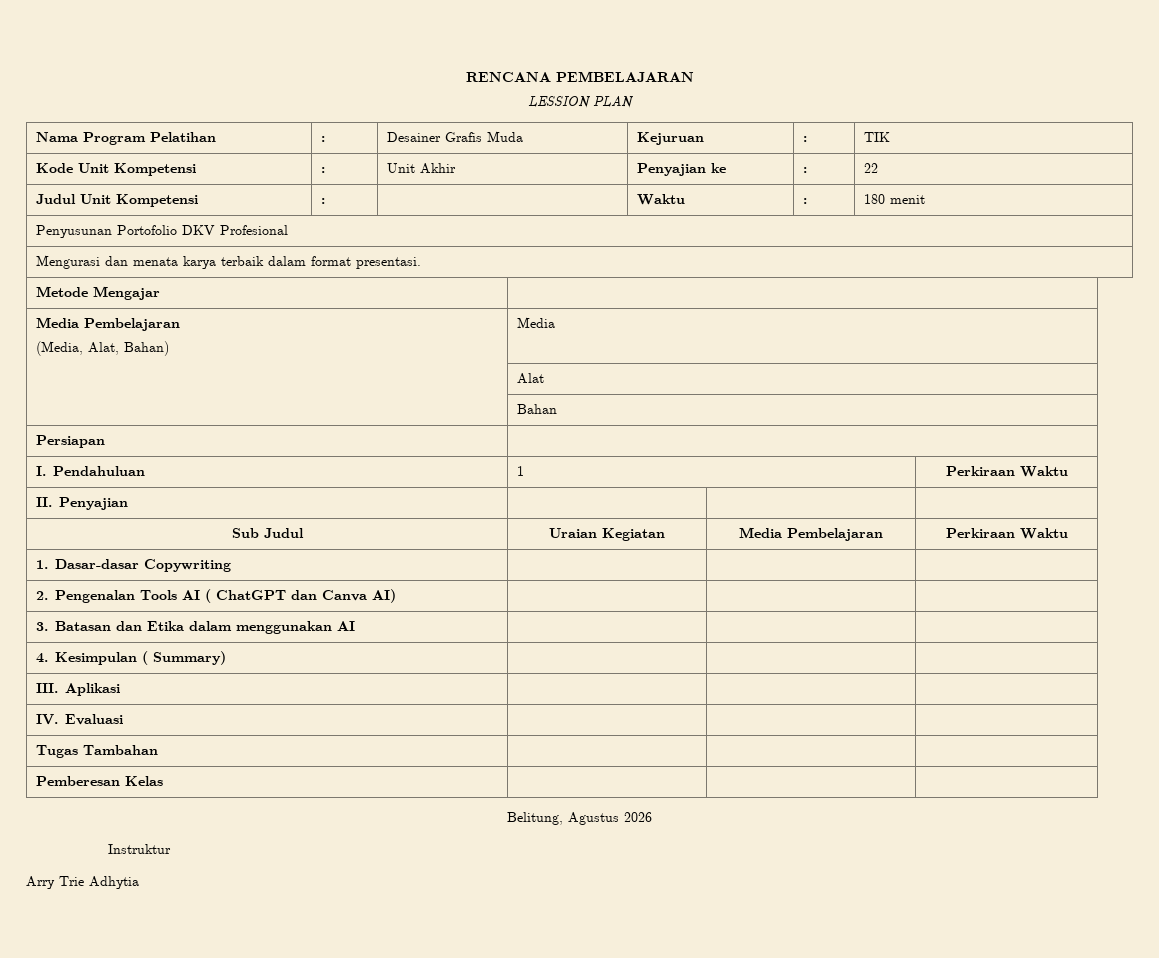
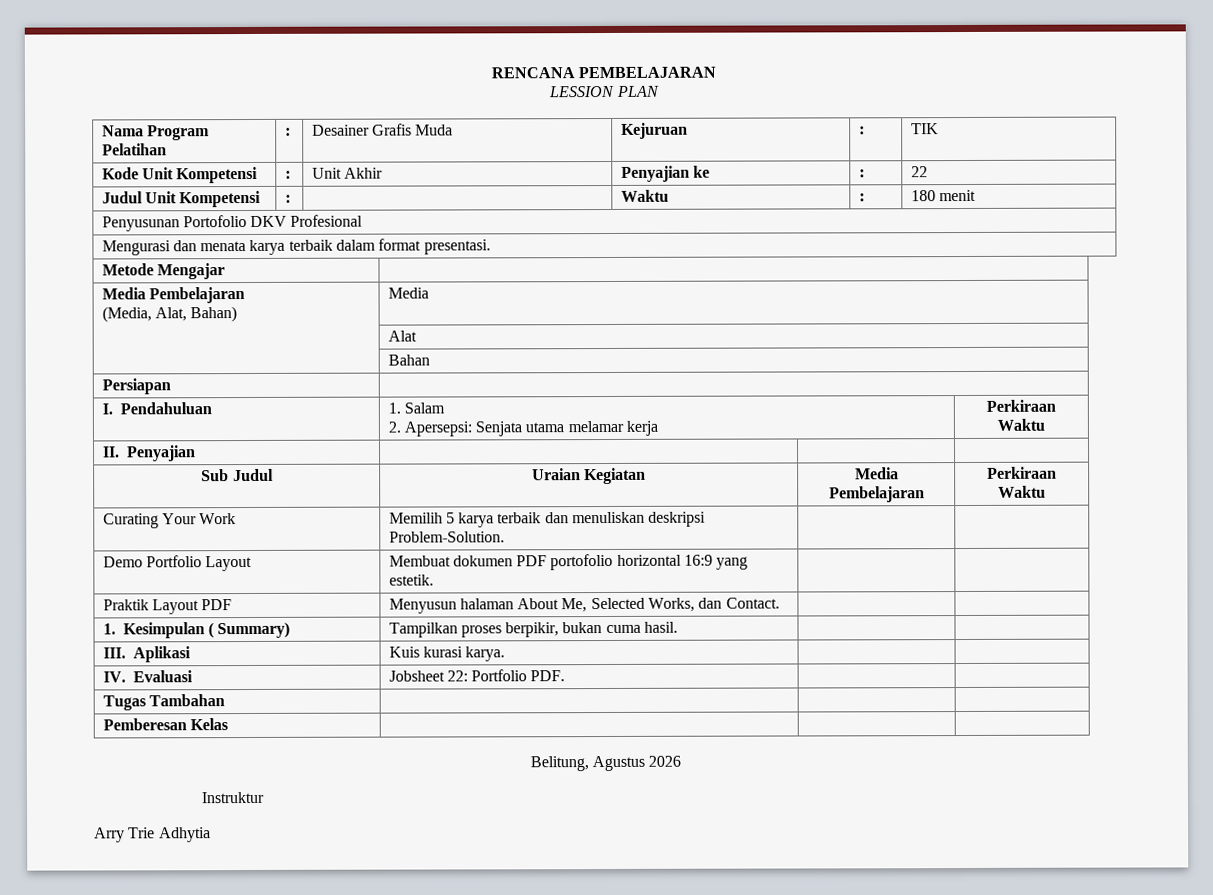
[517,466,525,476] 1 -> [387,402,445,414] [387,420,659,437] 1. Salam // 2. Apersepsi: Senjata utama melamar kerja
[36,559,232,572] [36,589,397,603] [36,621,356,634] [36,651,227,665] 1. Dasar-dasar Copywriting | | | // 2. Pengenalan Tools AI ( ChatGPT dan Canva AI) | | | // 3. Batasan dan Etika dalam menggunakan AI | | | // 4. Kesimpulan ( Summary) | -> [102,513,237,529] [388,511,707,528] [388,531,505,543] [102,555,253,572] [388,553,749,571] [388,574,434,586] [102,599,233,615] [388,597,780,614] [102,621,291,639] [388,621,679,638] Curating Your Work | Memilih 5 karya terbaik dan menuliskan deskripsi Problem-Solution. | | // Demo Portfolio Layout | Membuat dokumen PDF portofolio horizontal 16:9 yang estetik. | | // Praktik Layout PDF | Menyusun halaman About Me, Selected Works, dan Contact. | | // 1. Kesimpulan ( Summary) | Tampilkan proses berpikir, bukan cuma hasil.
(121, 689) none -> [388,646,506,662] Kuis kurasi karya.
(124, 719) none -> [388,669,566,682] Jobsheet 22: Portfolio PDF.

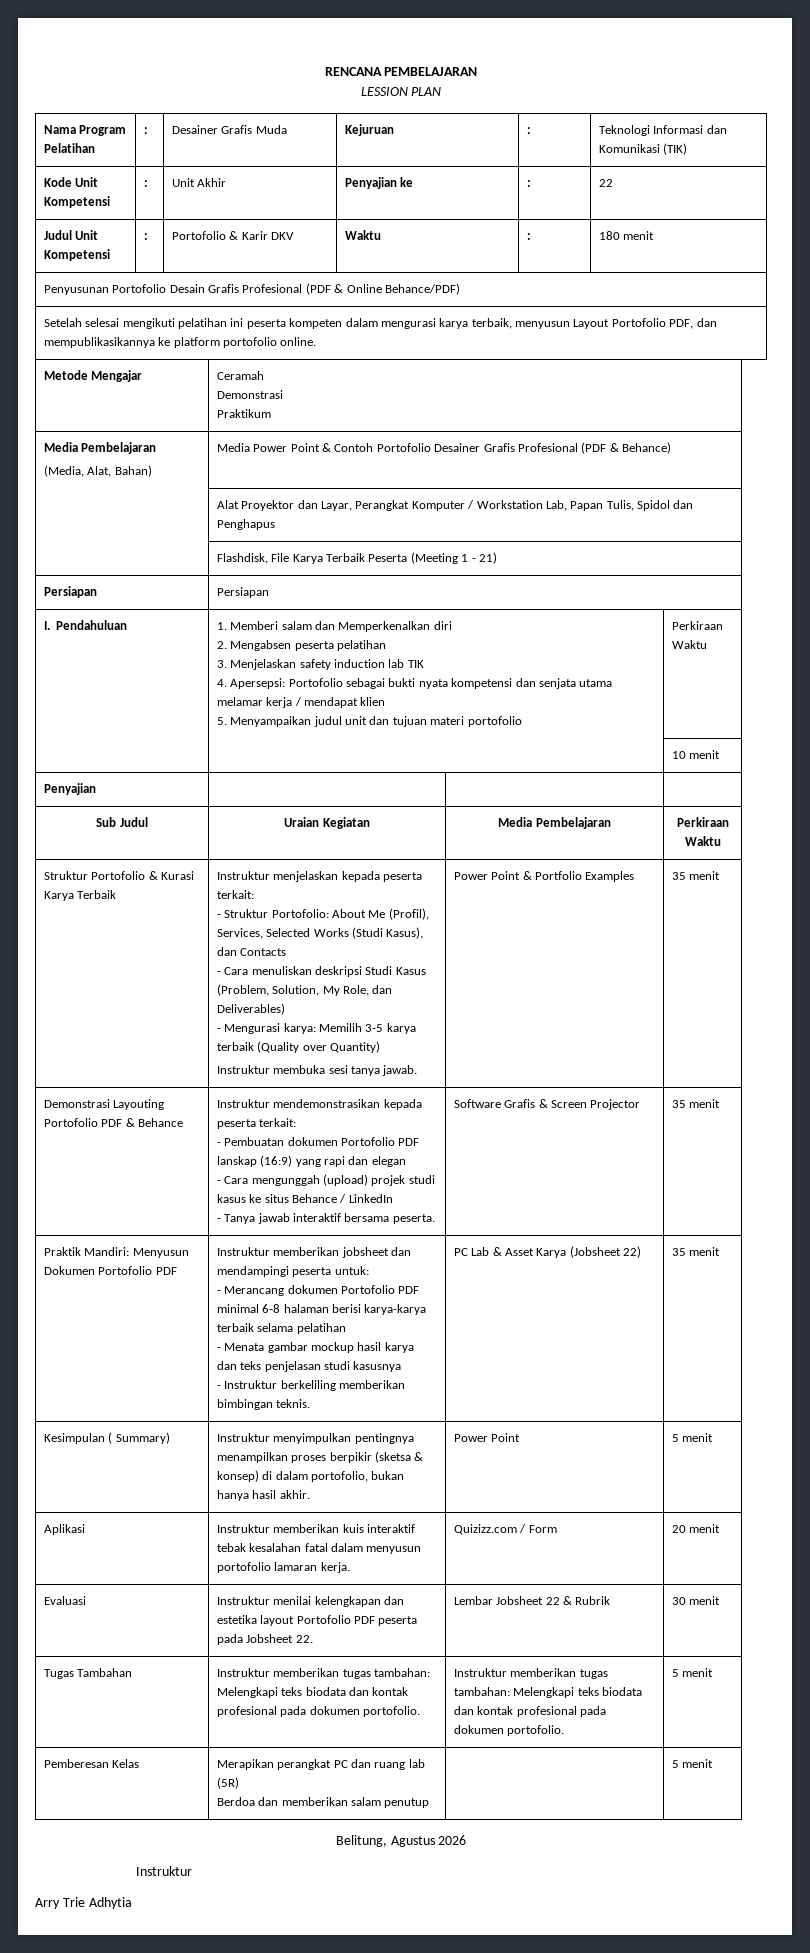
[910,123,939,135] TIK -> [598,125,727,136] [598,143,688,155] Teknologi Informasi dan Komunikasi (TIK)
(291, 198) none -> [171,231,295,240] Portofolio & Karir DKV
[250,214,364,227] [101,238,491,256] DKV Profesional // Mengurasi dan menata karya terbaik dalam format presentasi. -> [169,283,460,295] [43,318,717,329] [43,337,317,348] Desain Grafis Profesional (PDF & Online Behance/PDF) // Setelah selesai mengikuti pelatihan ini peserta kompeten dalam mengurasi karya terbaik, menyusun Layout Portofolio PDF, dan mempublikasikannya ke platform portofolio online.
(225, 271) none -> [216,371,264,380] [216,390,283,399] [216,409,271,418] Ceramah // Demonstrasi // Praktikum
[387,330,417,342] [387,354,430,366] // | Alat // | Bahan -> [253,442,672,454] [216,500,694,511] [216,519,275,530] [216,552,497,564] Power Point & Contoh Portofolio Desainer Grafis Profesional (PDF & Behance) // | Alat Proyektor dan Layar, Perangkat Komputer / Workstation Lab, Papan Tulis, Spidol dan Penghapus // | Flashdisk, File Karya Terbaik Peserta (Meeting 1 - 21)
(171, 386) none -> [216,587,269,598] Persiapan
[403,402,445,414] [387,420,659,437] [986,399,1056,412] [997,418,1045,431] [101,446,120,458] Salam // 2. Apersepsi: Senjata utama melamar kerja | Perkiraan Waktu // II. -> [230,621,452,632] [216,640,387,651] [216,659,424,670] [216,678,613,689] [216,697,386,708] [216,716,522,727] [671,621,723,630] [671,640,707,649] [671,750,721,759] Memberi salam dan Memperkenalkan diri // 2. Mengabsen peserta pelatihan // 3. Menjelaskan safety induction lab TIK // 4. Apersepsi: Portofolio sebagai bukti nyata kompetensi dan senjata utama melamar kerja / mendapat klien // 5. Menyampaikan judul unit dan tujuan materi portofolio | Perkiraan Waktu // | | 10 menit //
[102,513,237,529] [388,511,707,528] [388,531,505,543] [102,555,253,572] [388,553,749,571] [388,574,434,586] [102,599,233,615] [388,597,780,614] [102,621,291,639] [388,621,679,638] [102,646,191,663] [388,646,506,662] [102,670,193,683] [388,669,566,682] [102,694,225,711] [102,718,228,731] Curating Your Work | Memilih 5 karya terbaik dan menuliskan deskripsi Problem-Solution. | | // Demo Portfolio Layout | Membuat dokumen PDF portofolio horizontal 16:9 yang estetik. | | // Praktik Layout PDF | Menyusun halaman About Me, Selected Works, dan Contact. | | // 1. Kesimpulan ( Summary) | Tampilkan proses berpikir, bukan cuma hasil. | | // III. Aplikasi | Kuis kurasi karya. | | // IV. Evaluasi | Jobsheet 22: Portfolio PDF. | | // Tugas Tambahan | | | // Pemberesan Kelas | | | -> [43,871,195,880] [43,890,117,901] [216,871,423,882] [216,890,254,899] [216,908,429,920] [216,927,424,939] [216,947,287,956] [216,966,426,977] [216,984,393,996] [216,1003,285,1015] [216,1023,416,1034] [216,1041,381,1053] [216,1065,418,1076] [453,871,635,882] [671,871,721,880] [43,1099,165,1110] [43,1118,184,1127] [216,1099,422,1110] [216,1118,297,1129] [216,1137,420,1146] [216,1155,406,1167] [216,1174,435,1186] [216,1194,393,1203] [216,1213,435,1224] [453,1099,641,1110] [671,1099,721,1108] [43,1247,189,1258] [43,1266,177,1275] [216,1247,412,1258] [216,1266,369,1277] [216,1285,420,1296] [216,1304,427,1315] [216,1323,346,1334] [216,1342,414,1353] [216,1361,402,1372] [216,1380,406,1391] [216,1399,311,1410] [453,1246,642,1258] [671,1247,721,1256] [43,1432,170,1444] [216,1433,414,1444] [216,1451,424,1463] [216,1470,405,1482] [216,1490,310,1501] [453,1433,521,1442] [671,1433,714,1442] [43,1524,85,1535] [216,1524,416,1533] [216,1543,422,1554] [216,1562,350,1573] [453,1524,557,1535] [671,1524,721,1533] [43,1596,86,1605] [216,1596,405,1607] [216,1615,418,1626] [216,1634,313,1645] [453,1596,611,1605] [671,1596,721,1605] [43,1668,133,1679] [216,1668,431,1679] [216,1687,409,1698] [216,1706,421,1717] [453,1668,608,1679] [453,1687,643,1698] [453,1706,607,1717] [453,1725,565,1736] [671,1668,714,1677] [43,1759,140,1768] [216,1759,425,1770] [216,1777,239,1789] [216,1797,430,1808] [671,1759,714,1768] Struktur Portofolio & Kurasi Karya Terbaik | Instruktur menjelaskan kepada peserta terkait: // - Struktur Portofolio: About Me (Profil), Services, Selected Works (Studi Kasus), dan Contacts // - Cara menuliskan deskripsi Studi Kasus (Problem, Solution, My Role, dan Deliverables) // - Mengurasi karya: Memilih 3-5 karya terbaik (Quality over Quantity) // Instruktur membuka sesi tanya jawab. | Power Point & Portfolio Examples | 35 menit // Demonstrasi Layouting Portofolio PDF & Behance | Instruktur mendemonstrasikan kepada peserta terkait: // - Pembuatan dokumen Portofolio PDF lanskap (16:9) yang rapi dan elegan // - Cara mengunggah (upload) projek studi kasus ke situs Behance / LinkedIn // - Tanya jawab interaktif bersama peserta. | Software Grafis & Screen Projector | 35 menit // Praktik Mandiri: Menyusun Dokumen Portofolio PDF | Instruktur memberikan jobsheet dan mendampingi peserta untuk: // - Merancang dokumen Portofolio PDF minimal 6-8 halaman berisi karya-karya terbaik selama pelatihan // - Menata gambar mockup hasil karya dan teks penjelasan studi kasusnya // - Instruktur berkeliling memberikan bimbingan teknis. | PC Lab & Asset Karya (Jobsheet 22) | 35 menit // Kesimpulan ( Summary) | Instruktur menyimpulkan pentingnya menampilkan proses berpikir (sketsa & konsep) di dalam portofolio, bukan hanya hasil akhir. | Power Point | 5 menit // Aplikasi | Instruktur memberikan kuis interaktif tebak kesalahan fatal dalam menyusun portofolio lamaran kerja. | Quizizz.com / Form | 20 menit // Evaluasi | Instruktur menilai kelengkapan dan estetika layout Portofolio PDF peserta pada Jobsheet 22. | Lembar Jobsheet 22 & Rubrik | 30 menit // Tugas Tambahan | Instruktur memberikan tugas tambahan: Melengkapi teks biodata dan kontak profesional pada dokumen portofolio. | Instruktur memberikan tugas tambahan: Melengkapi teks biodata dan kontak profesional pada dokumen portofolio. | 5 menit // Pemberesan Kelas | Merapikan perangkat PC dan ruang lab (5R) // Berdoa dan memberikan salam penutup | | 5 menit

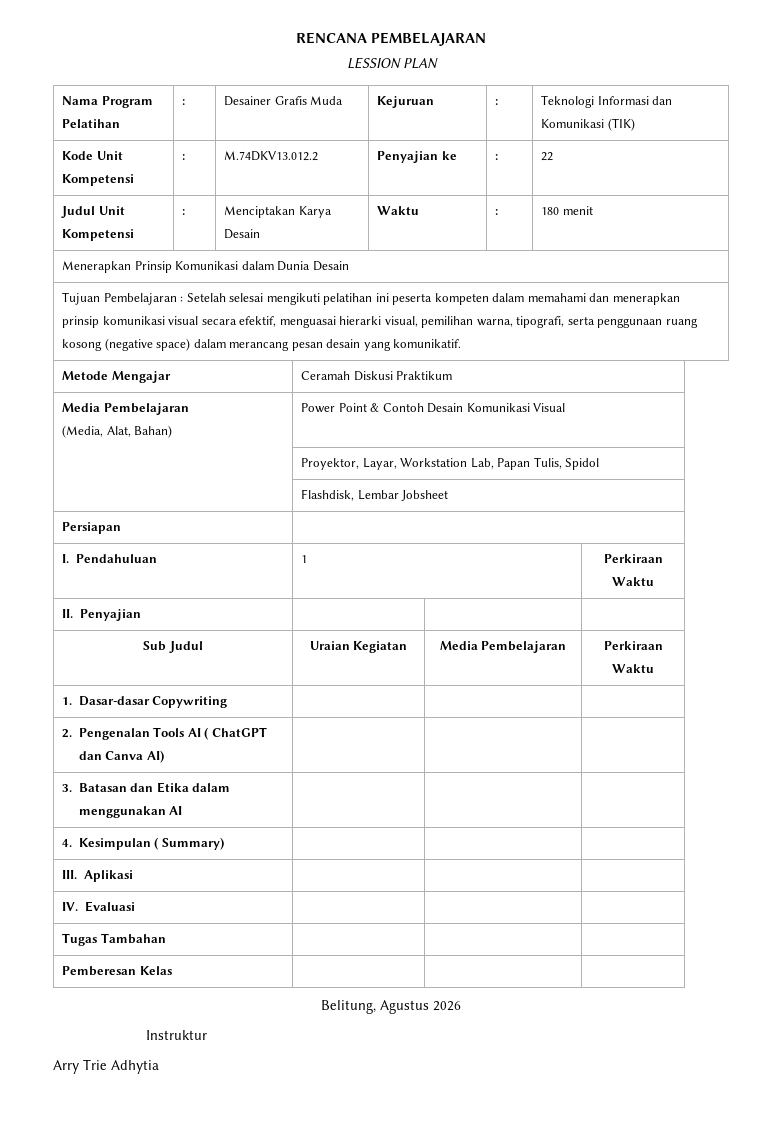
[171,178,227,187] Unit Akhir -> [224,151,319,161] M.74DKV13.012.2
[171,231,295,240] Portofolio & Karir DKV -> [224,206,332,218] [224,229,261,239] Menciptakan Karya Desain
[43,283,460,295] Penyusunan Portofolio Desain Grafis Profesional (PDF & Online Behance/PDF) // -> [62,261,349,273] [62,292,184,305] Menerapkan Prinsip Komunikasi dalam Dunia Desain // Tujuan Pembelajaran :
[380,318,717,329] [43,337,317,348] mengurasi karya terbaik, menyusun Layout Portofolio PDF, dan mempublikasikannya ke platform portofolio online. -> [527,293,680,305] [62,316,698,328] [62,338,462,351] memahami dan menerapkan prinsip komunikasi visual secara efektif, menguasai hierarki visual, pemilihan warna, tipografi, serta penggunaan ruang kosong (negative space) dalam merancang pesan desain yang komunikatif.
[216,390,283,399] // Demonstrasi // -> [353,371,393,381] Diskusi
[216,443,250,452] Media -> (173, 431) none
[376,442,672,454] [216,500,475,511] Portofolio Desainer Grafis Profesional (PDF & Behance) // | Alat Proyektor dan Layar, Perangkat Komputer / -> [427,403,566,413] [301,458,397,470] Desain Komunikasi Visual // | Proyektor, Layar,
[673,500,694,509] [216,519,275,530] dan Penghapus -> (600, 464) none
[271,552,497,564] File Karya Terbaik Peserta (Meeting 1 - 21) -> [357,490,449,501] Lembar Jobsheet
[216,587,269,598] Persiapan -> (122, 528) none
[216,621,452,632] [216,640,387,651] [216,659,424,670] [216,678,613,689] [216,697,386,708] [216,716,522,727] [671,621,723,630] [671,640,707,649] [671,750,721,759] 1. Memberi salam dan Memperkenalkan diri // 2. Mengabsen peserta pelatihan // 3. Menjelaskan safety induction lab TIK // 4. Apersepsi: Portofolio sebagai bukti nyata kompetensi dan senjata utama melamar kerja / mendapat klien // 5. Menyampaikan judul unit dan tujuan materi portofolio | Perkiraan Waktu // | | 10 menit // -> [301,555,308,563] [603,554,663,563] [612,577,654,586] [62,609,74,618] 1 | Perkiraan Waktu // II.
[43,871,195,880] [43,890,117,901] [216,871,423,882] [216,890,254,899] [216,908,429,920] [216,927,424,939] [216,947,287,956] [216,966,426,977] [216,984,393,996] [216,1003,285,1015] [216,1023,416,1034] [216,1041,381,1053] [216,1065,418,1076] [453,871,635,882] [671,871,721,880] [43,1099,165,1110] [43,1118,184,1127] [216,1099,422,1110] [216,1118,297,1129] [216,1137,420,1146] [216,1155,406,1167] [216,1174,435,1186] [216,1194,393,1203] [216,1213,435,1224] [453,1099,641,1110] [671,1099,721,1108] [43,1247,189,1258] [43,1266,177,1275] [216,1247,412,1258] [216,1266,369,1277] [216,1285,420,1296] [216,1304,427,1315] [216,1323,346,1334] [216,1342,414,1353] [216,1361,402,1372] [216,1380,406,1391] [216,1399,311,1410] [453,1246,642,1258] [671,1247,721,1256] [43,1432,170,1444] [216,1433,414,1444] [216,1451,424,1463] [216,1470,405,1482] [216,1490,310,1501] [453,1433,521,1442] [671,1433,714,1442] [43,1524,85,1535] [216,1524,416,1533] [216,1543,422,1554] [216,1562,350,1573] [453,1524,557,1535] [671,1524,721,1533] [43,1596,86,1605] [216,1596,405,1607] [216,1615,418,1626] [216,1634,313,1645] [453,1596,611,1605] [671,1596,721,1605] [43,1668,133,1679] [216,1668,431,1679] [216,1687,409,1698] [216,1706,421,1717] [453,1668,608,1679] [453,1687,643,1698] [453,1706,607,1717] [453,1725,565,1736] [671,1668,714,1677] [43,1759,140,1768] [216,1759,425,1770] [216,1777,239,1789] [216,1797,430,1808] [671,1759,714,1768] Struktur Portofolio & Kurasi Karya Terbaik | Instruktur menjelaskan kepada peserta terkait: // - Struktur Portofolio: About Me (Profil), Services, Selected Works (Studi Kasus), dan Contacts // - Cara menuliskan deskripsi Studi Kasus (Problem, Solution, My Role, dan Deliverables) // - Mengurasi karya: Memilih 3-5 karya terbaik (Quality over Quantity) // Instruktur membuka sesi tanya jawab. | Power Point & Portfolio Examples | 35 menit // Demonstrasi Layouting Portofolio PDF & Behance | Instruktur mendemonstrasikan kepada peserta terkait: // - Pembuatan dokumen Portofolio PDF lanskap (16:9) yang rapi dan elegan // - Cara mengunggah (upload) projek studi kasus ke situs Behance / LinkedIn // - Tanya jawab interaktif bersama peserta. | Software Grafis & Screen Projector | 35 menit // Praktik Mandiri: Menyusun Dokumen Portofolio PDF | Instruktur memberikan jobsheet dan mendampingi peserta untuk: // - Merancang dokumen Portofolio PDF minimal 6-8 halaman berisi karya-karya terbaik selama pelatihan // - Menata gambar mockup hasil karya dan teks penjelasan studi kasusnya // - Instruktur berkeliling memberikan bimbingan teknis. | PC Lab & Asset Karya (Jobsheet 22) | 35 menit // Kesimpulan ( Summary) | Instruktur menyimpulkan pentingnya menampilkan proses berpikir (sketsa & konsep) di dalam portofolio, bukan hanya hasil akhir. | Power Point | 5 menit // Aplikasi | Instruktur memberikan kuis interaktif tebak kesalahan fatal dalam menyusun portofolio lamaran kerja. | Quizizz.com / Form | 20 menit // Evaluasi | Instruktur menilai kelengkapan dan estetika layout Portofolio PDF peserta pada Jobsheet 22. | Lembar Jobsheet 22 & Rubrik | 30 menit // Tugas Tambahan | Instruktur memberikan tugas tambahan: Melengkapi teks biodata dan kontak profesional pada dokumen portofolio. | Instruktur memberikan tugas tambahan: Melengkapi teks biodata dan kontak profesional pada dokumen portofolio. | 5 menit // Pemberesan Kelas | Merapikan perangkat PC dan ruang lab (5R) // Berdoa dan memberikan salam penutup | | 5 menit -> [62,696,228,708] [62,727,267,740] [78,750,164,763] [62,782,231,793] [78,806,183,818] [62,837,224,850] [62,870,133,882] [62,901,135,912] [62,933,166,946] [62,966,172,976] 1. Dasar-dasar Copywriting | | | // 2. Pengenalan Tools AI ( ChatGPT dan Canva AI) | | | // 3. Batasan dan Etika dalam menggunakan AI | | | // 4. Kesimpulan ( Summary) | | | // III. Aplikasi | | | // IV. Evaluasi | | | // Tugas Tambahan | | | // Pemberesan Kelas | | |

